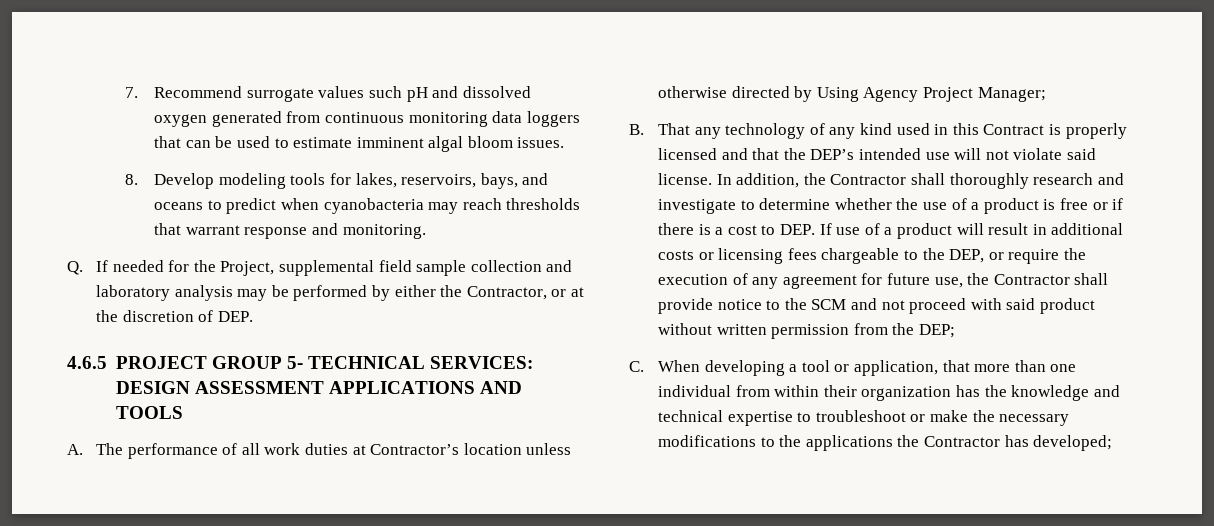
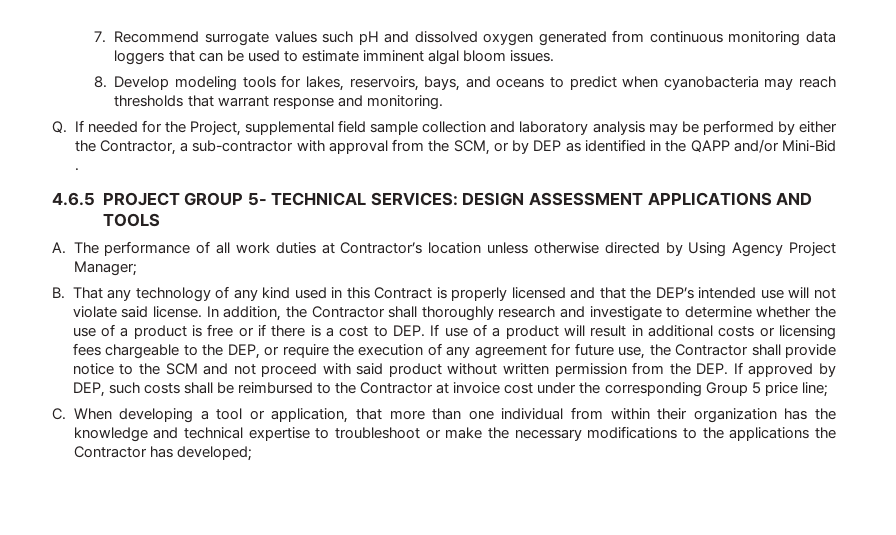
[551,287,584,297] [96,310,253,322] or at the discretion of DEP. -> [180,139,836,155] [74,168,79,171] a sub-contractor with approval from the SCM, or by DEP as identified in the QAPP and/or Mini-Bid .
[918,324,955,338] DEP; -> [696,362,837,377] [72,382,828,397] DEP. If approved by DEP, such costs shall be reimbursed to the Contractor at invoice cost under the corresponding Group 5 price line;

